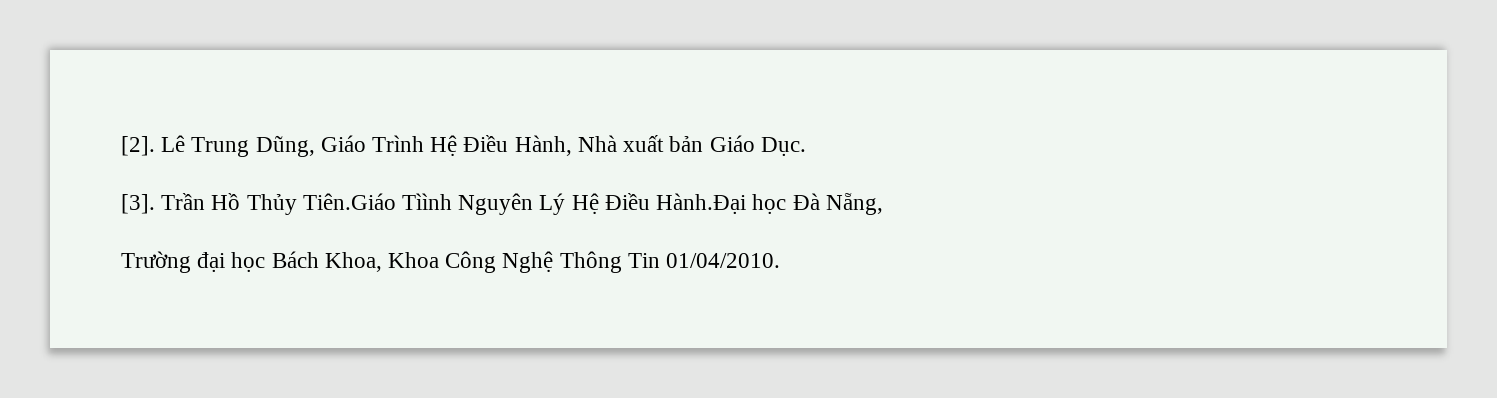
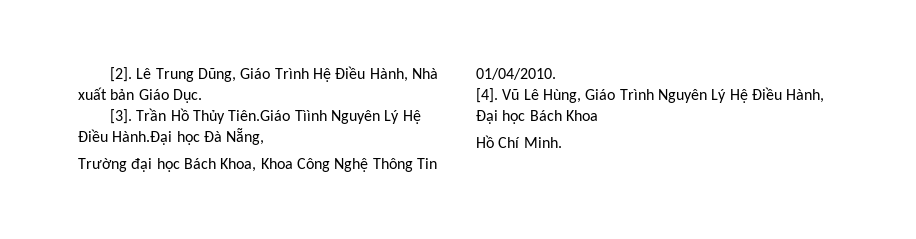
(781, 260) none -> [476,87,825,103] [476,110,598,124] [476,135,562,148] // [4]. Vũ Lê Hùng, Giáo Trình Nguyên Lý Hệ Điều Hành, Đại học Bách Khoa // Hồ Chí Minh.

